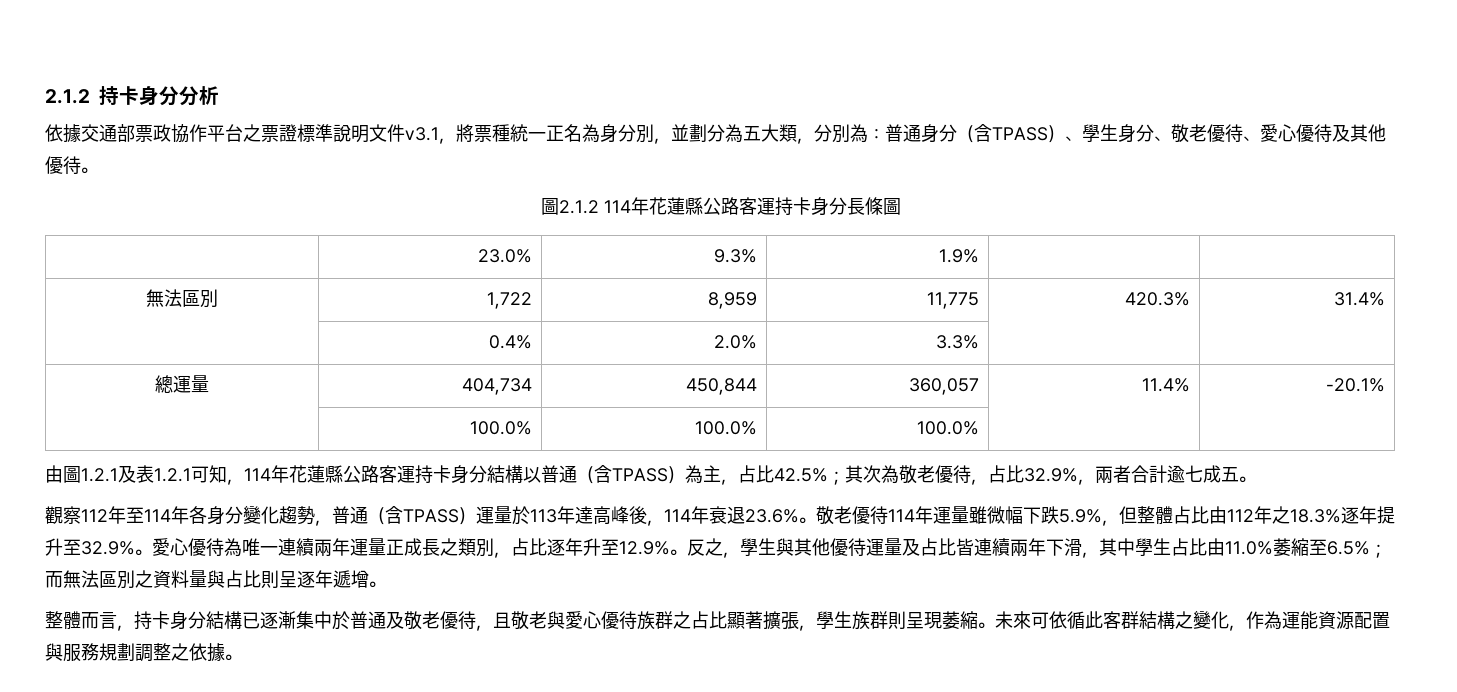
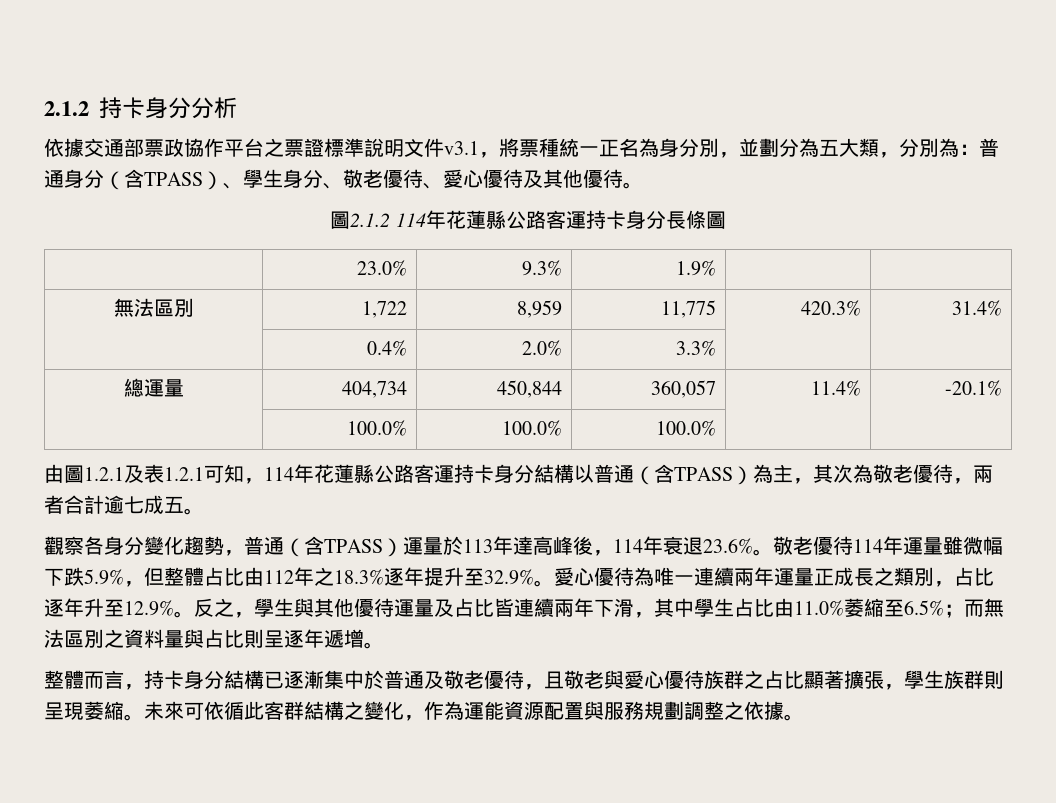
[738,465,845,485] 占比42.5%； -> (813, 481) none
[988,465,1095,485] 占比32.9%， -> (973, 481) none
[81,506,189,524] 112年至114年 -> (84, 545) none

